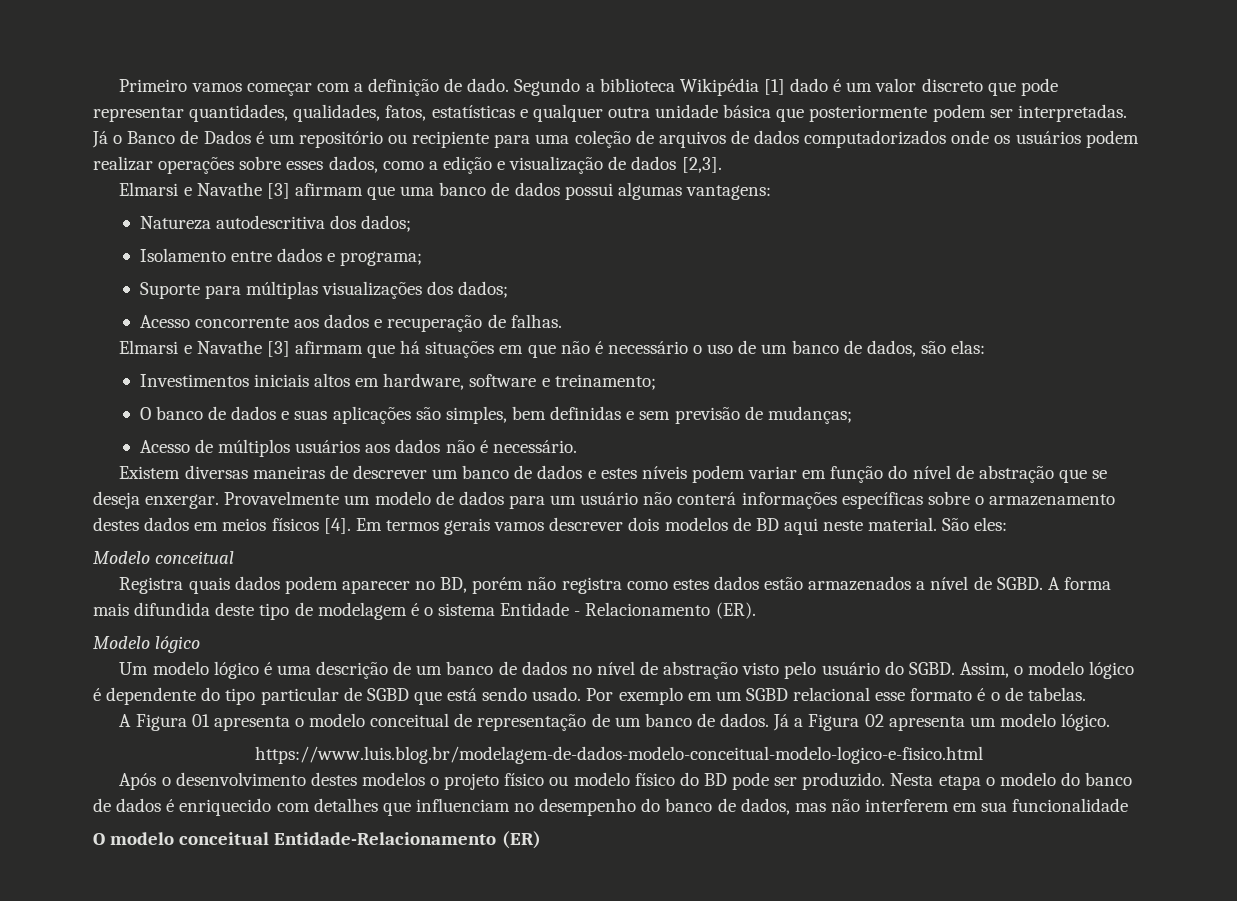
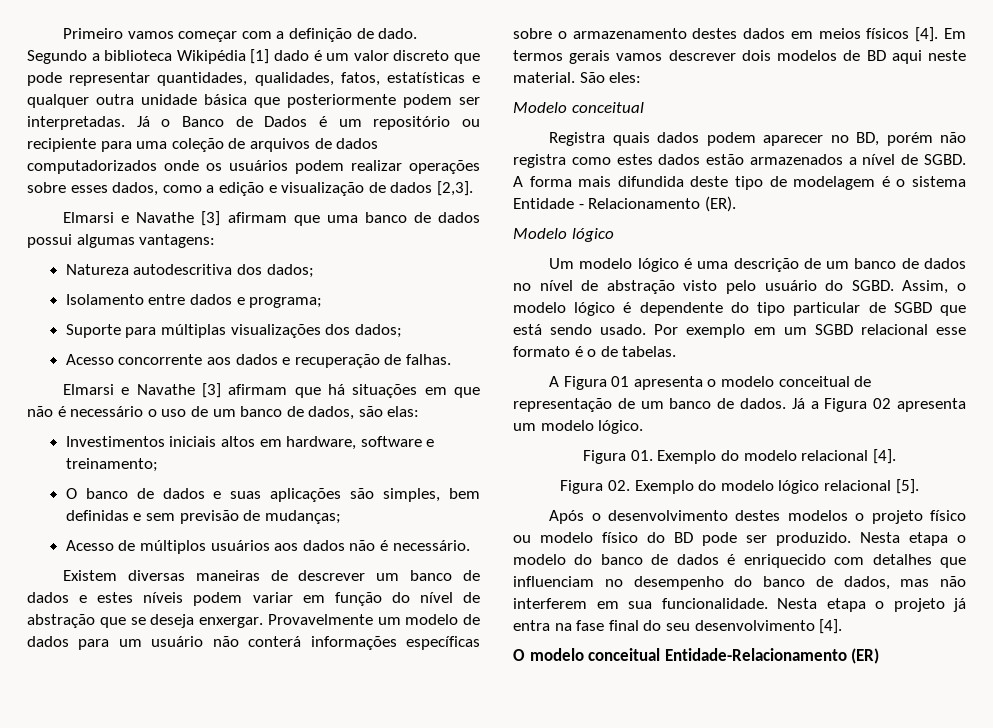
[254,746,983,764] https://www.luis.blog.br/modelagem-de-dados-modelo-conceitual-modelo-logico-e-fisico.html -> [583,449,896,464] [560,479,919,494] Figura 01. Exemplo do modelo relacional [4]. // Figura 02. Exemplo do modelo lógico relacional [5].
[1012,798,1129,812] funcionalidade -> [661,598,966,612] [513,619,843,634] funcionalidade. Nesta etapa o projeto já entra na fase final do seu desenvolvimento [4].

